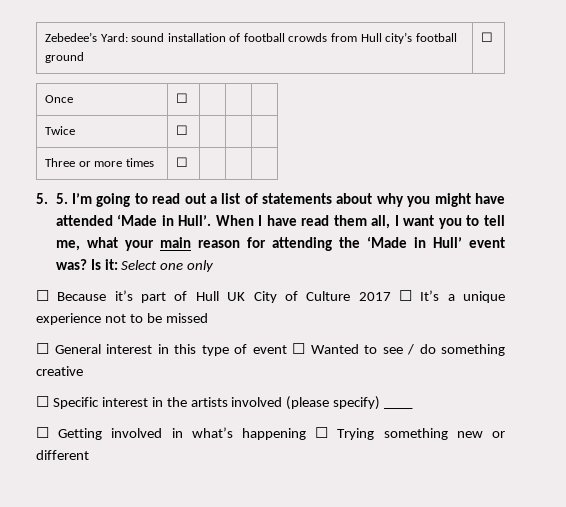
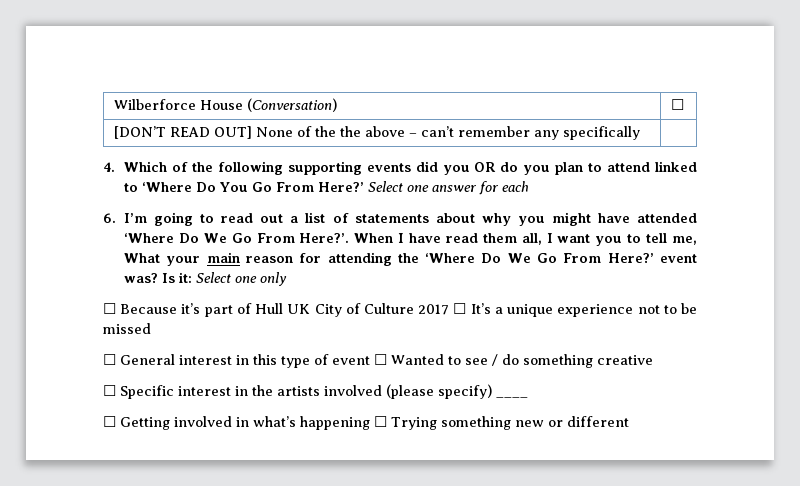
[45,32,457,44] [45,52,85,63] [481,32,494,42] [45,95,74,103] [176,93,189,103] [45,126,76,135] [176,125,189,135] [45,158,154,167] [176,157,189,167] [36,193,68,204] Zebedee’s Yard: sound installation of football crowds from Hull city’s football ground | ☐ // Once | ☐ | | | // Twice | ☐ | | | // Three or more times | ☐ | | | // 5. 5. -> [113,98,337,112] [670,99,684,110] [113,126,640,140] [103,161,698,175] [123,181,529,195] [103,213,116,223] Wilberforce House (Conversation) | ☐ // [DON’T READ OUT] None of the the above – can’t remember any specifically | // 4. Which of the following supporting events did you OR do you plan to attend linked to ‘Where Do You Go From Here?’ Select one answer for each // 6.
[117,214,212,226] ‘Made in Hull’. -> [123,233,350,243] ‘Where Do We Go From Here?’.
[86,237,118,248] what -> [123,253,160,263] What
[366,236,462,248] ‘Made in Hull’ -> [425,253,654,263] ‘Where Do We Go From Here?’

